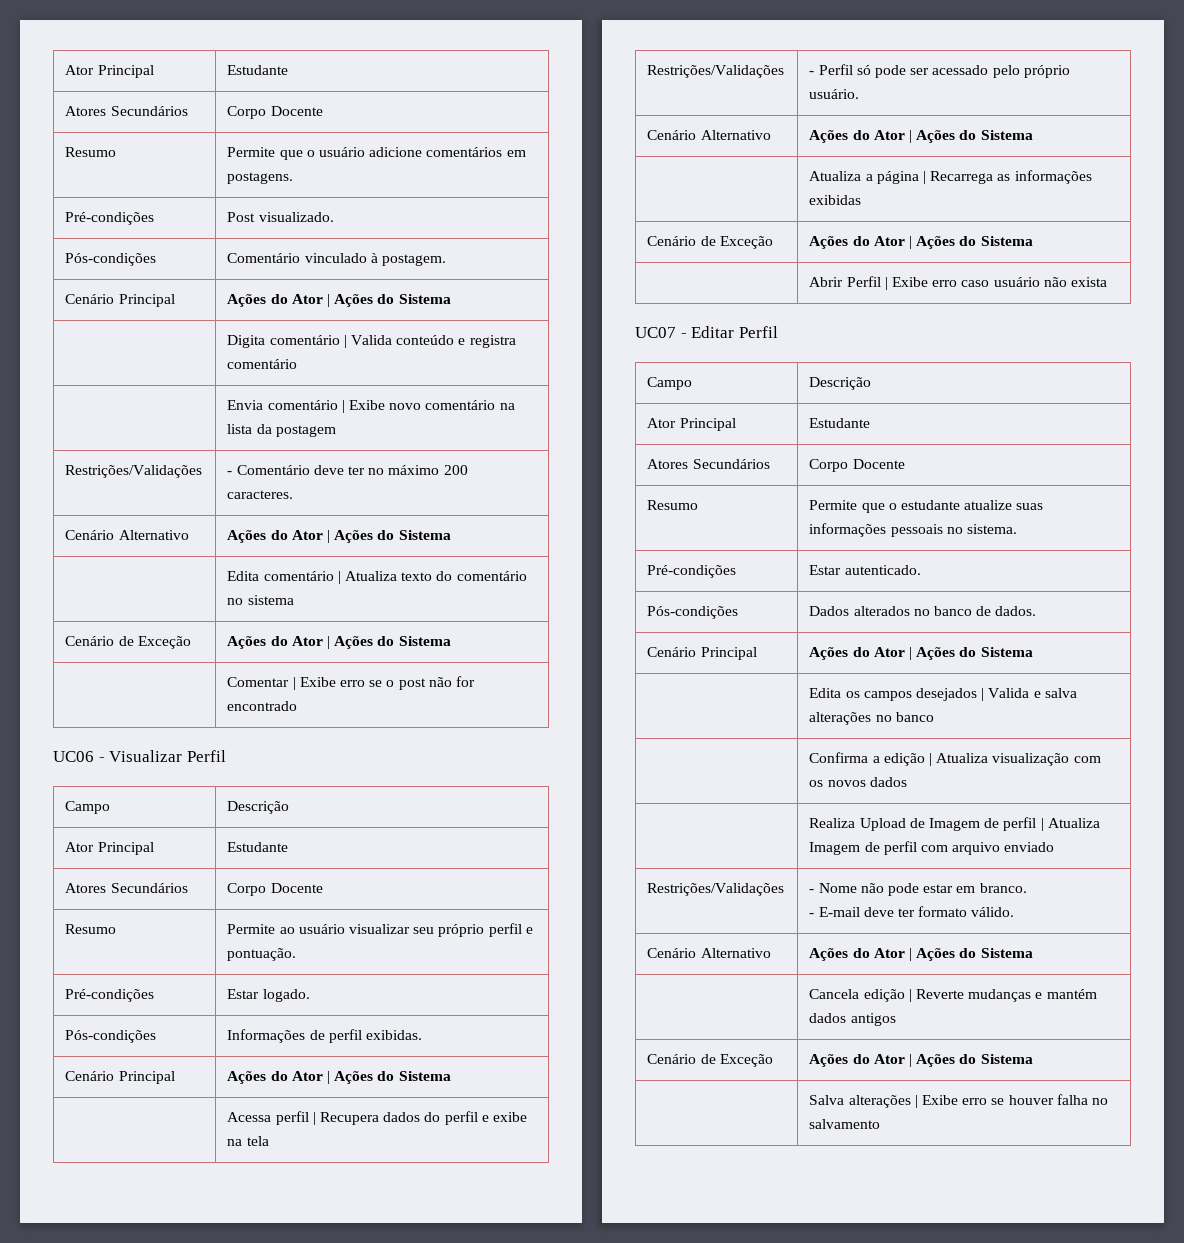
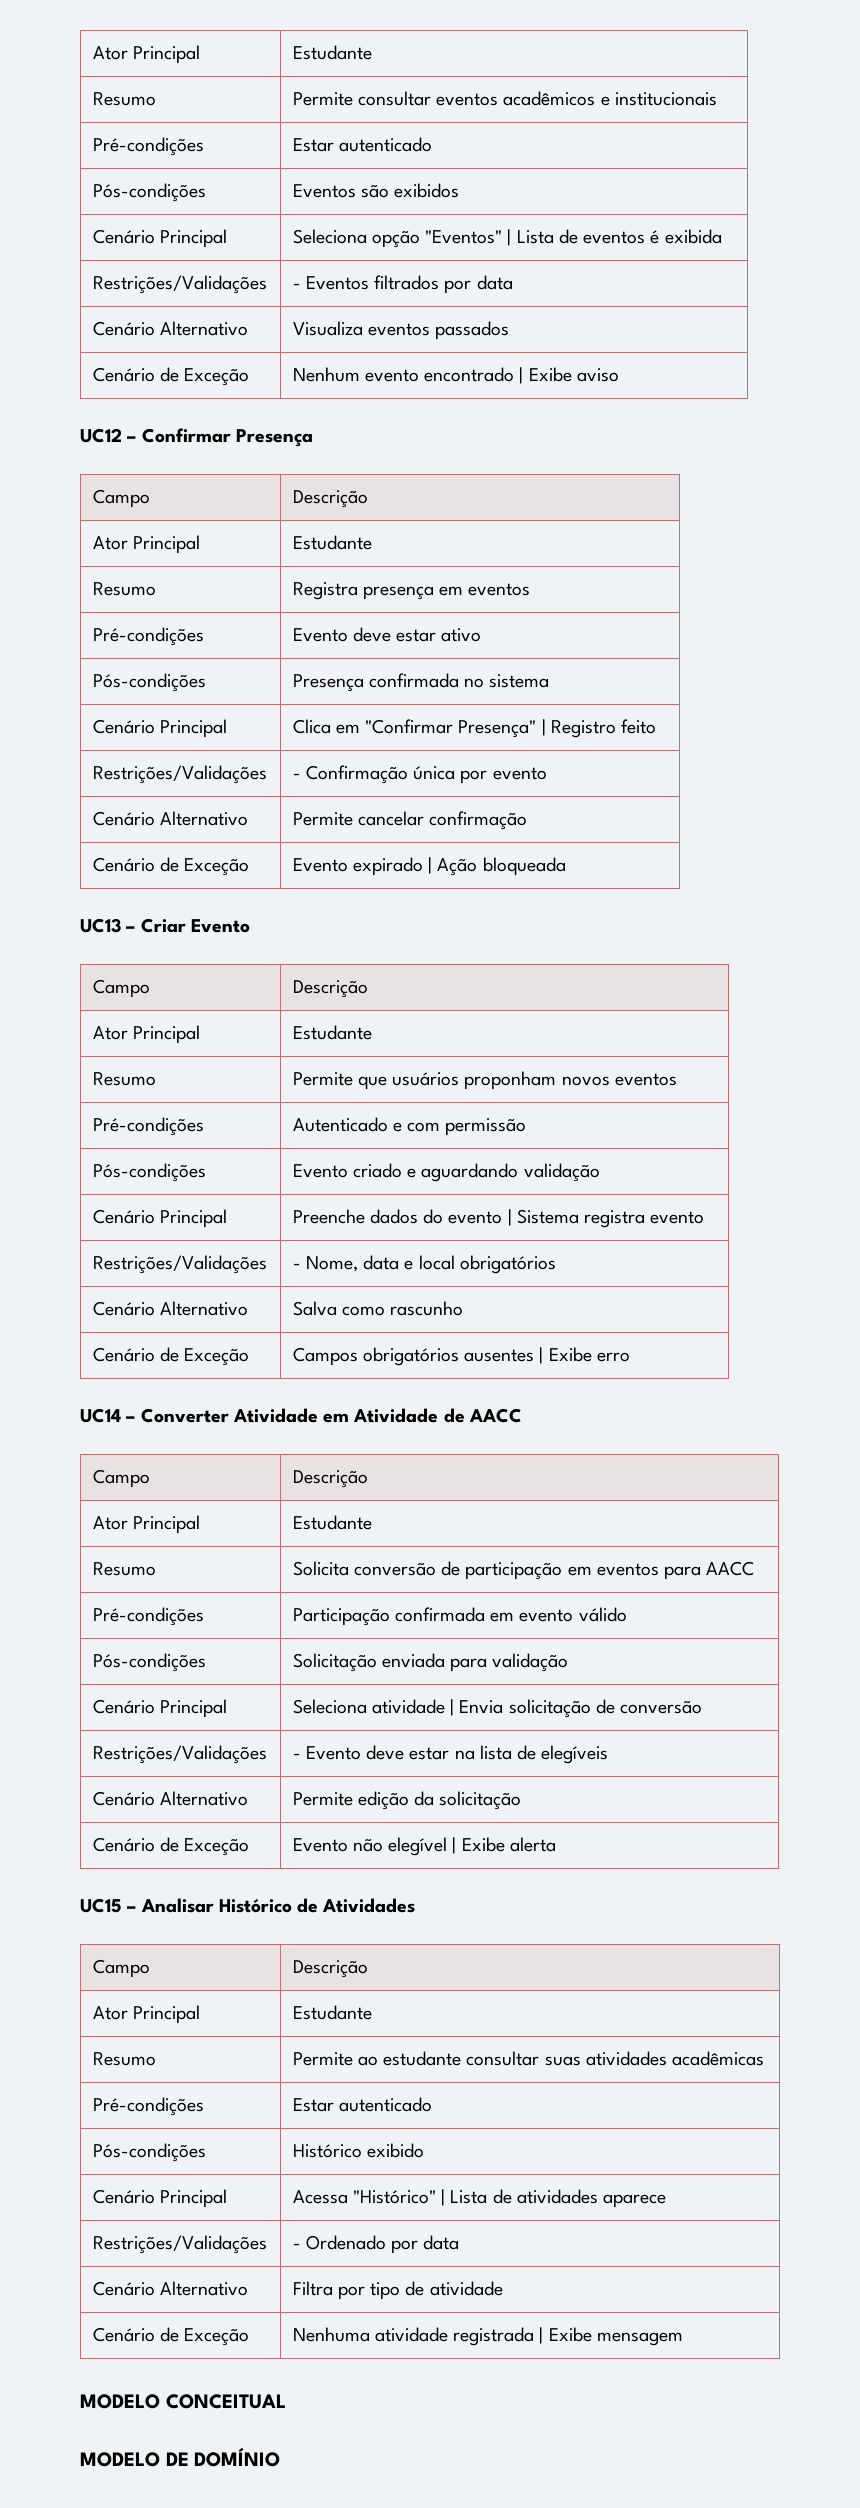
[65,65,154,78] [227,65,289,75] [65,106,188,116] [227,106,323,119] [65,147,117,157] [227,147,526,160] [227,172,294,184] [65,212,155,225] [227,212,334,222] [65,253,157,266] [227,253,446,266] [65,294,175,307] [227,294,451,307] [227,335,516,348] [227,359,298,369] [227,400,515,413] [227,424,336,437] [65,465,203,478] [227,465,468,475] [227,490,294,499] [65,530,189,540] [227,530,451,543] [227,571,527,584] [227,595,294,605] [65,636,191,649] [227,636,451,649] [227,676,475,690] [227,701,298,711] [53,750,226,762] [65,801,111,814] [227,801,290,814] [65,842,154,855] [227,842,289,852] [65,883,188,893] [227,883,323,896] [65,924,117,934] [227,923,533,937] [227,948,297,961] [65,989,155,1002] [227,989,310,1002] [65,1030,157,1043] [227,1029,422,1043] [65,1071,175,1084] [227,1071,451,1084] [227,1111,527,1125] [227,1136,269,1146] [647,65,785,78] [809,64,1070,78] [809,89,860,99] [647,130,771,140] [809,130,1033,143] [809,170,1092,184] [809,195,862,205] [647,236,773,249] [809,236,1033,249] [809,276,1107,290] [635,326,778,338] [647,377,693,390] [809,377,872,390] [647,418,736,431] [809,418,871,428] [647,459,770,469] [809,459,905,472] [647,500,699,510] [809,500,1044,513] [809,523,1017,537] [647,565,737,578] [809,565,921,575] [647,606,739,619] [809,606,1037,616] [647,647,757,660] [809,647,1033,660] [809,688,1077,701] [809,712,934,725] [809,752,1101,766] [809,777,907,787] [809,817,1100,831] [809,841,1055,855] [647,883,785,896] [809,883,1027,896] [809,906,1015,917] [647,948,771,958] [809,948,1033,961] [809,989,1097,1002] [809,1013,896,1026] [647,1054,773,1067] [809,1054,1033,1067] [809,1094,1108,1108] [809,1119,881,1129] Ator Principal | Estudante // Atores Secundários | Corpo Docente // Resumo | Permite que o usuário adicione comentários em postagens. // Pré-condições | Post visualizado. // Pós-condições | Comentário vinculado à postagem. // Cenário Principal | Ações do Ator | Ações do Sistema // | Digita comentário | Valida conteúdo e registra comentário // | Envia comentário | Exibe novo comentário na lista da postagem // Restrições/Validações | - Comentário deve ter no máximo 200 caracteres. // Cenário Alternativo | Ações do Ator | Ações do Sistema // | Edita comentário | Atualiza texto do comentário no sistema // Cenário de Exceção | Ações do Ator | Ações do Sistema // | Comentar | Exibe erro se o post não for encontrado // UC06 - Visualizar Perfil // Campo | Descrição // Ator Principal | Estudante // Atores Secundários | Corpo Docente // Resumo | Permite ao usuário visualizar seu próprio perfil e pontuação. // Pré-condições | Estar logado. // Pós-condições | Informações de perfil exibidas. // Cenário Principal | Ações do Ator | Ações do Sistema // | Acessa perfil | Recupera dados do perfil e exibe na tela // Restrições/Validações | - Perfil só pode ser acessado pelo próprio usuário. // Cenário Alternativo | Ações do Ator | Ações do Sistema // | Atualiza a página | Recarrega as informações exibidas // Cenário de Exceção | Ações do Ator | Ações do Sistema // | Abrir Perfil | Exibe erro caso usuário não exista // UC07 - Editar Perfil // Campo | Descrição // Ator Principal | Estudante // Atores Secundários | Corpo Docente // Resumo | Permite que o estudante atualize suas informações pessoais no sistema. // Pré-condições | Estar autenticado. // Pós-condições | Dados alterados no banco de dados. // Cenário Principal | Ações do Ator | Ações do Sistema // | Edita os campos desejados | Valida e salva alterações no banco // | Confirma a edição | Atualiza visualização com os novos dados // | Realiza Upload de Imagem de perfil | Atualiza Imagem de perfil com arquivo enviado // Restrições/Validações | - Nome não pode estar em branco. // - E-mail deve ter formato válido. // Cenário Alternativo | Ações do Ator | Ações do Sistema // | Cancela edição | Reverte mudanças e mantém dados antigos // Cenário de Exceção | Ações do Ator | Ações do Sistema // | Salva alterações | Exibe erro se houver falha no salvamento -> [92,45,200,64] [292,45,372,60] [92,92,156,106] [292,91,717,106] [92,137,204,156] [292,137,432,152] [92,183,206,202] [292,183,460,198] [92,229,227,248] [292,229,722,248] [92,275,267,294] [292,275,513,294] [92,321,248,336] [292,321,510,340] [92,367,250,386] [292,367,619,384] [80,428,313,447] [92,489,150,508] [292,490,368,508] [92,535,200,554] [292,535,372,550] [92,582,156,596] [292,582,531,600] [92,627,204,646] [292,627,482,642] [92,673,206,692] [292,673,550,692] [92,719,227,738] [292,719,657,738] [92,765,267,784] [292,765,547,784] [92,811,248,826] [292,811,528,830] [92,857,250,876] [292,857,566,876] [80,918,250,933] [92,979,150,998] [292,980,368,998] [92,1025,200,1044] [292,1025,372,1040] [92,1072,156,1086] [292,1071,677,1090] [92,1117,204,1136] [292,1117,527,1136] [92,1163,206,1182] [292,1163,600,1182] [92,1209,227,1228] [292,1209,705,1228] [92,1255,267,1274] [292,1255,556,1274] [92,1301,248,1316] [292,1301,464,1316] [92,1347,250,1366] [292,1347,630,1366] [80,1408,522,1423] [92,1469,150,1488] [292,1470,368,1488] [92,1515,200,1534] [292,1515,372,1530] [92,1562,156,1576] [292,1561,755,1580] [92,1607,204,1626] [292,1607,627,1626] [92,1653,206,1672] [292,1653,569,1672] [92,1699,227,1718] [292,1699,703,1718] [92,1745,267,1764] [292,1745,609,1764] [92,1791,248,1806] [292,1791,522,1810] [92,1837,250,1856] [292,1837,556,1856] [80,1898,416,1913] [92,1959,150,1978] [292,1960,368,1978] [92,2005,200,2024] [292,2005,372,2020] [92,2052,156,2066] [292,2051,765,2066] [92,2097,204,2116] [292,2097,432,2112] [92,2143,206,2162] [292,2143,424,2158] [92,2189,227,2208] [292,2189,667,2208] [92,2235,267,2254] [292,2235,460,2254] [92,2281,248,2296] [292,2281,503,2300] [92,2327,250,2346] [292,2327,683,2346] [80,2394,286,2409] [80,2447,281,2467] Ator Principal | Estudante // Resumo | Permite consultar eventos acadêmicos e institucionais // Pré-condições | Estar autenticado // Pós-condições | Eventos são exibidos // Cenário Principal | Seleciona opção "Eventos" | Lista de eventos é exibida // Restrições/Validações | - Eventos filtrados por data // Cenário Alternativo | Visualiza eventos passados // Cenário de Exceção | Nenhum evento encontrado | Exibe aviso // UC12 – Confirmar Presença // Campo | Descrição // Ator Principal | Estudante // Resumo | Registra presença em eventos // Pré-condições | Evento deve estar ativo // Pós-condições | Presença confirmada no sistema // Cenário Principal | Clica em "Confirmar Presença" | Registro feito // Restrições/Validações | - Confirmação única por evento // Cenário Alternativo | Permite cancelar confirmação // Cenário de Exceção | Evento expirado | Ação bloqueada // UC13 – Criar Evento // Campo | Descrição // Ator Principal | Estudante // Resumo | Permite que usuários proponham novos eventos // Pré-condições | Autenticado e com permissão // Pós-condições | Evento criado e aguardando validação // Cenário Principal | Preenche dados do evento | Sistema registra evento // Restrições/Validações | - Nome, data e local obrigatórios // Cenário Alternativo | Salva como rascunho // Cenário de Exceção | Campos obrigatórios ausentes | Exibe erro // UC14 – Converter Atividade em Atividade de AACC // Campo | Descrição // Ator Principal | Estudante // Resumo | Solicita conversão de participação em eventos para AACC // Pré-condições | Participação confirmada em evento válido // Pós-condições | Solicitação enviada para validação // Cenário Principal | Seleciona atividade | Envia solicitação de conversão // Restrições/Validações | - Evento deve estar na lista de elegíveis // Cenário Alternativo | Permite edição da solicitação // Cenário de Exceção | Evento não elegível | Exibe alerta // UC15 – Analisar Histórico de Atividades // Campo | Descrição // Ator Principal | Estudante // Resumo | Permite ao estudante consultar suas atividades acadêmicas // Pré-condições | Estar autenticado // Pós-condições | Histórico exibido // Cenário Principal | Acessa "Histórico" | Lista de atividades aparece // Restrições/Validações | - Ordenado por data // Cenário Alternativo | Filtra por tipo de atividade // Cenário de Exceção | Nenhuma atividade registrada | Exibe mensagem // MODELO CONCEITUAL // MODELO DE DOMÍNIO

